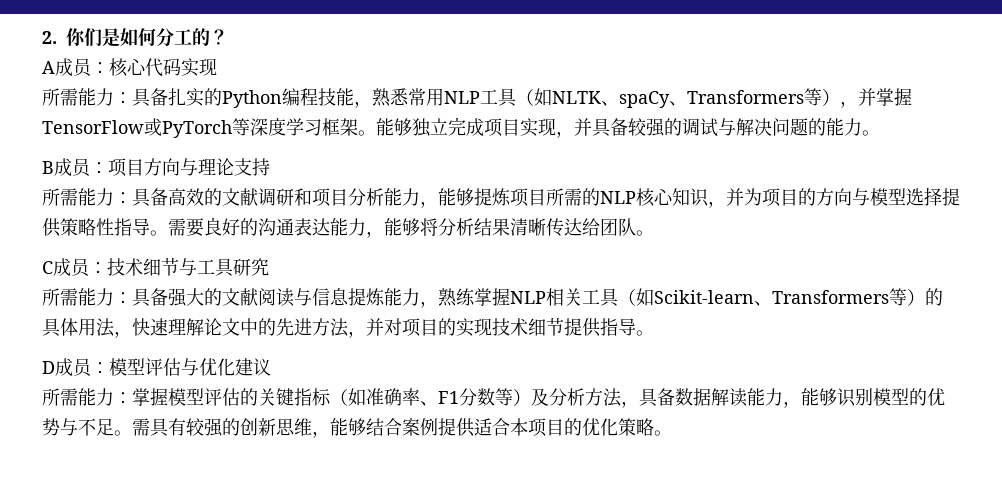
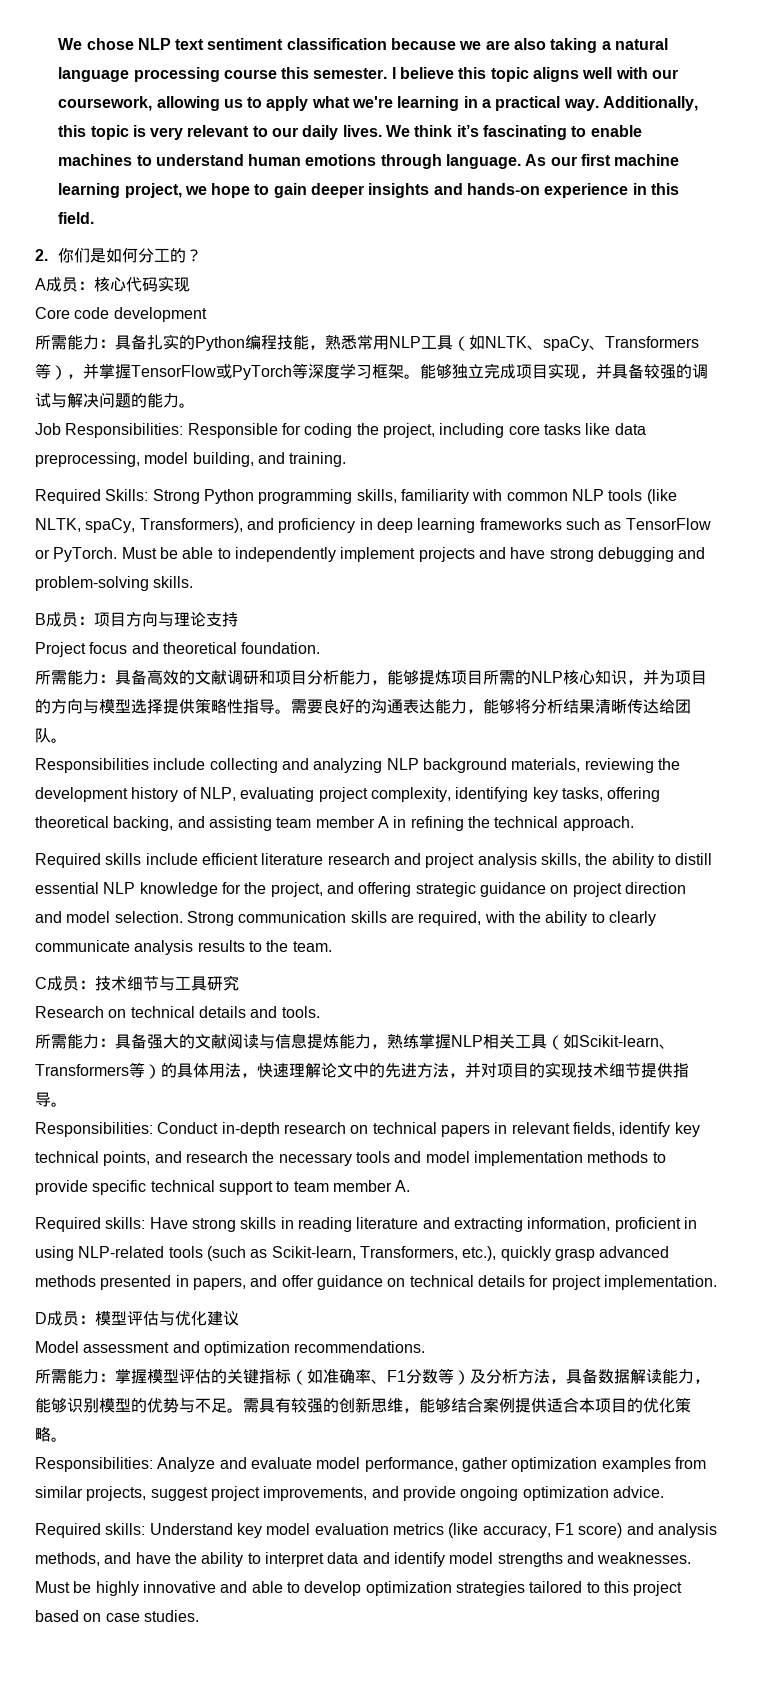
(42, 37) none -> [58,38,669,53] [58,67,679,82] [58,96,699,111] [58,125,642,140] [58,154,680,169] [58,183,680,198] [58,212,95,224] We chose NLP text sentiment classification because we are also taking a natural language processing course this semester. I believe this topic aligns well with our coursework, allowing us to apply what we're learning in a practical way. Additionally, this topic is very relevant to our daily lives. We think it’s fascinating to enable machines to understand human emotions through language. As our first machine learning project, we hope to gain deeper insights and hands-on experience in this field. //
(217, 67) none -> [35,307,207,322] // Core code development
(880, 133) none -> [35,423,646,438] [35,452,347,467] [35,489,677,504] [35,518,711,533] [35,547,706,562] [35,576,194,591] // Job Responsibilities: Responsible for coding the project, including core tasks like data preprocessing, model building, and training. // Required Skills: Strong Python programming skills, familiarity with common NLP tools (like NLTK, spaCy, Transformers), and proficiency in deep learning frameworks such as TensorFlow or PyTorch. Must be able to independently implement projects and have strong debugging and problem-solving skills.
(270, 167) none -> [35,642,321,657] // Project focus and theoretical foundation.
(654, 233) none -> [35,758,680,773] [35,787,661,802] [35,816,634,831] [35,853,713,868] [35,882,686,897] [35,911,656,926] [35,940,332,955] // Responsibilities include collecting and analyzing NLP background materials, reviewing the development history of NLP, evaluating project complexity, identifying key tasks, offering theoretical backing, and assisting team member A in refining the technical approach. // Required skills include efficient literature research and project analysis skills, the ability to distill essential NLP knowledge for the project, and offering strategic guidance on project direction and model selection. Strong communication skills are required, with the ability to clearly communicate analysis results to the team.
(269, 267) none -> [35,1006,320,1018] // Research on technical details and tools.
(654, 333) none -> [35,1122,700,1137] [35,1151,666,1166] [35,1180,411,1195] [35,1217,697,1232] [35,1246,670,1261] [35,1275,717,1290] // Responsibilities: Conduct in-depth research on technical papers in relevant fields, identify key technical points, and research the necessary tools and model implementation methods to provide specific technical support to team member A. // Required skills: Have strong skills in reading literature and extracting information, proficient in using NLP-related tools (such as Scikit-learn, Transformers, etc.), quickly grasp advanced methods presented in papers, and offer guidance on technical details for project implementation.
(271, 367) none -> [35,1341,426,1356] // Model assessment and optimization recommendations.
(672, 433) none -> [35,1457,706,1472] [35,1486,664,1501] [35,1523,717,1538] [35,1552,692,1567] [35,1581,683,1596] [35,1610,199,1622] // Responsibilities: Analyze and evaluate model performance, gather optimization examples from similar projects, suggest project improvements, and provide ongoing optimization advice. // Required skills: Understand key model evaluation metrics (like accuracy, F1 score) and analysis methods, and have the ability to interpret data and identify model strengths and weaknesses. Must be highly innovative and able to develop optimization strategies tailored to this project based on case studies.

